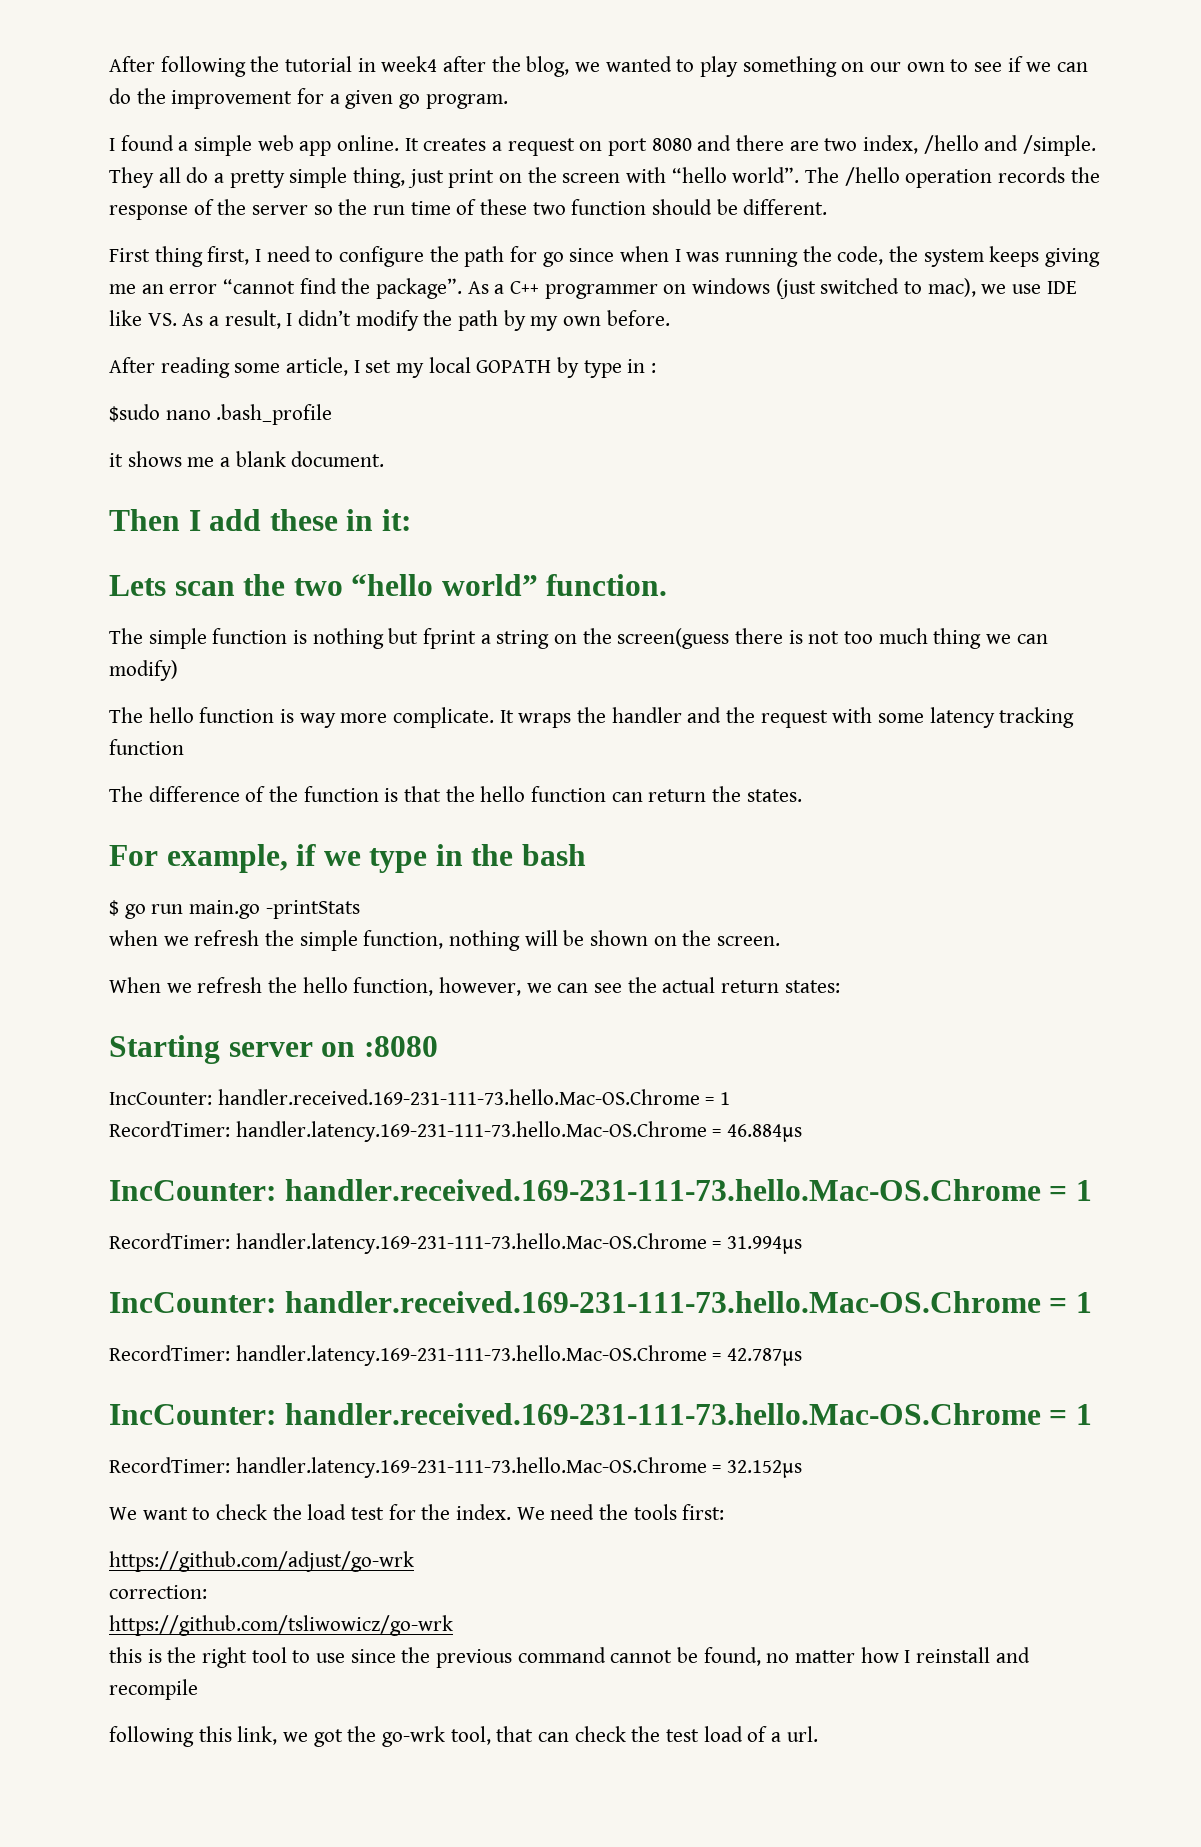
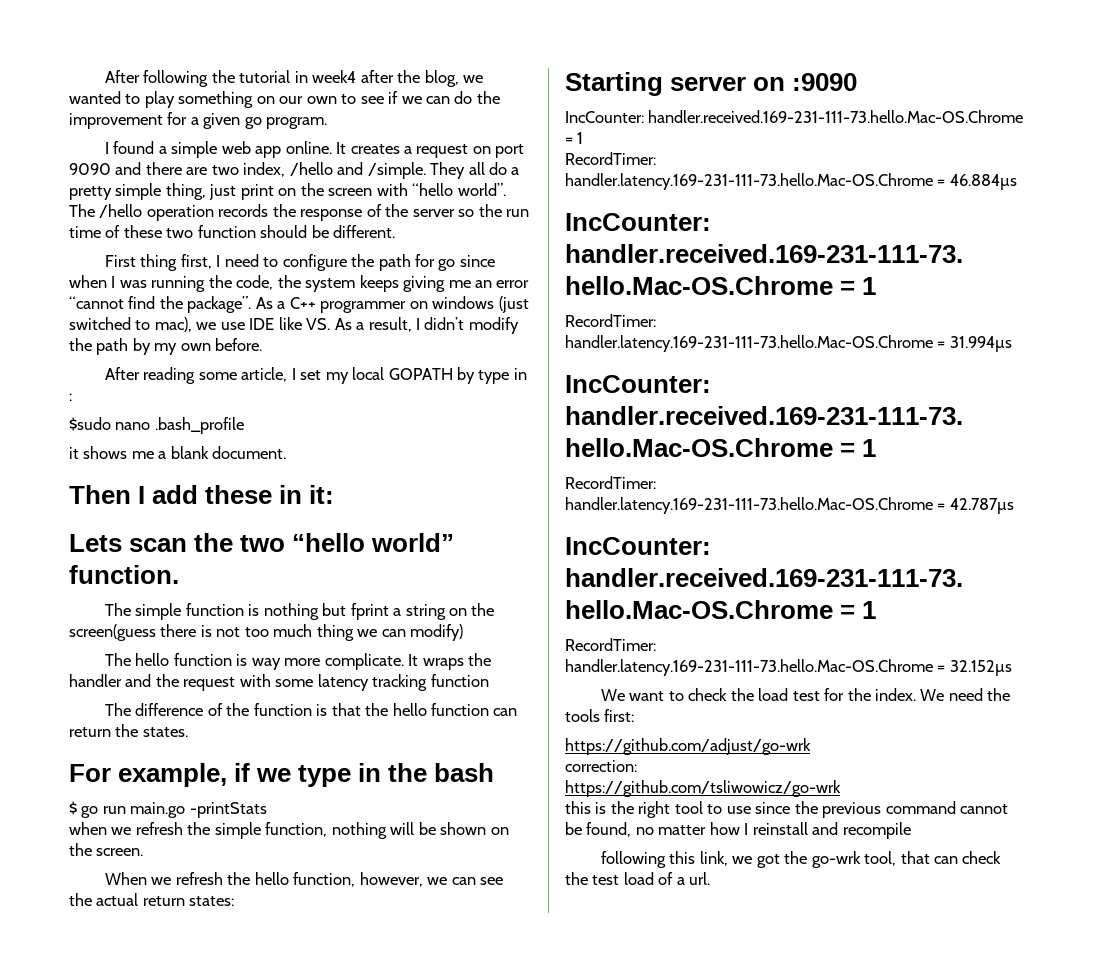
[651,138,692,151] 8080 -> [69,163,111,175] 9090
[363,1036,438,1057] :8080 -> [792,73,858,91] :9090

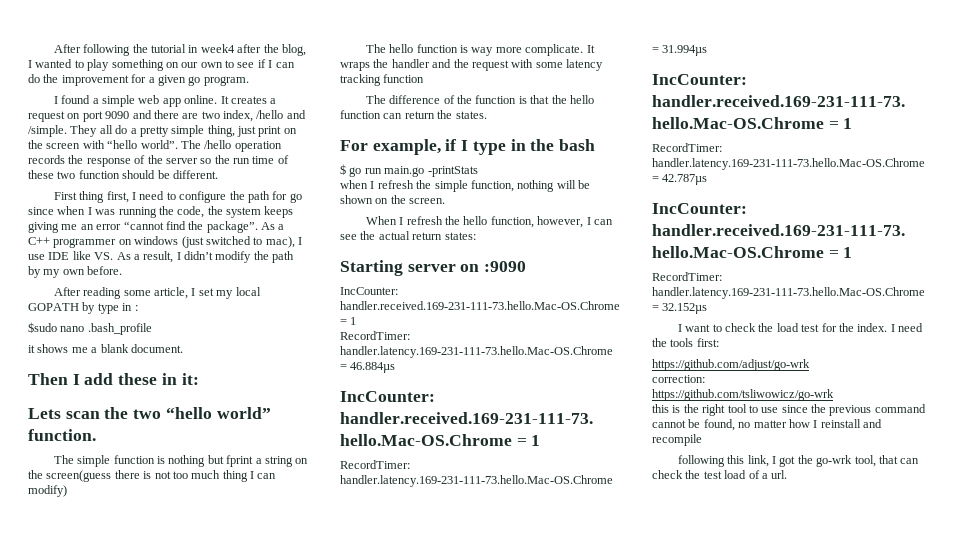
[463,75,484,83] we -> [28,60,32,68] I
[401,96,422,104] we -> [268,60,273,68] I
[196,322,217,330] we -> [298,237,302,245] I
[357,629,378,637] we -> [250,471,254,479] I
[256,768,292,782] we -> [461,140,469,151] I
[111,827,132,835] we -> [370,181,375,189] I
[151,877,172,885] we -> [399,217,404,225] I
[427,877,448,885] we -> [586,217,591,225] I
[600,689,625,701] We -> [677,324,682,332] I
[920,689,945,701] We -> [890,324,895,332] I
[732,856,753,864] we -> [772,456,777,464] I

